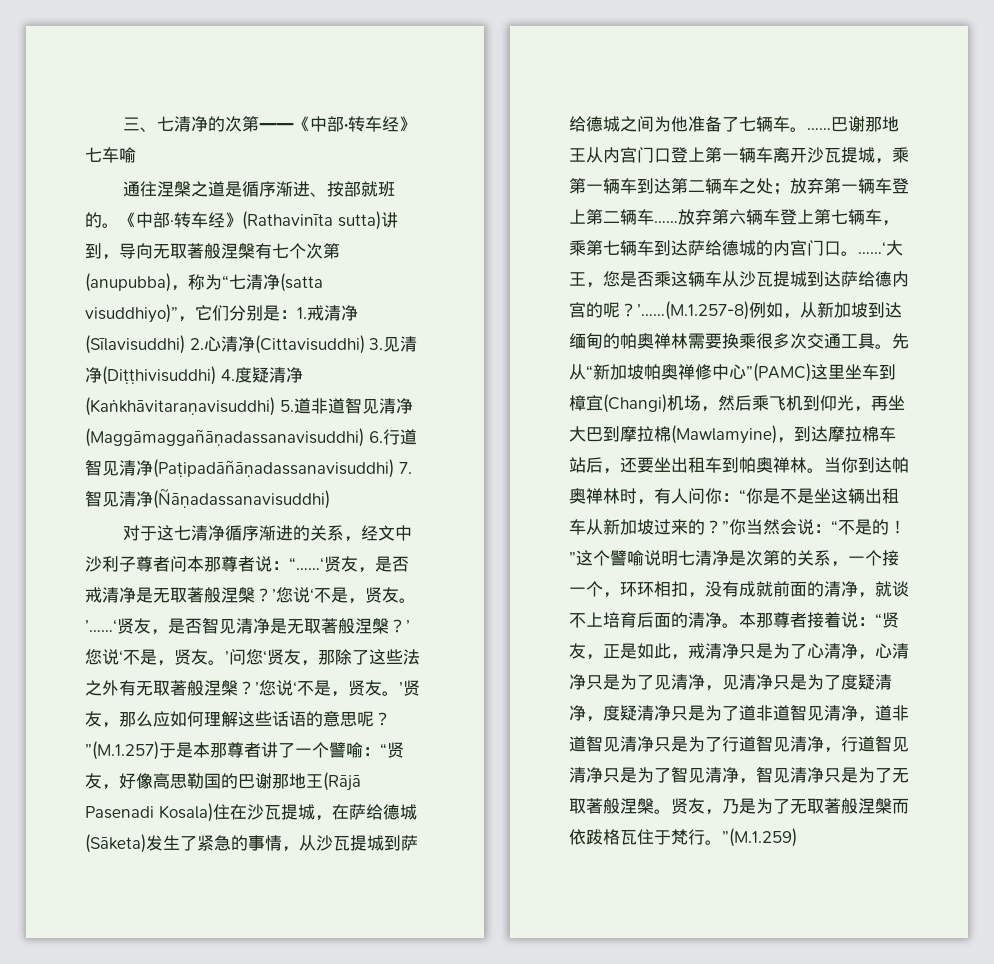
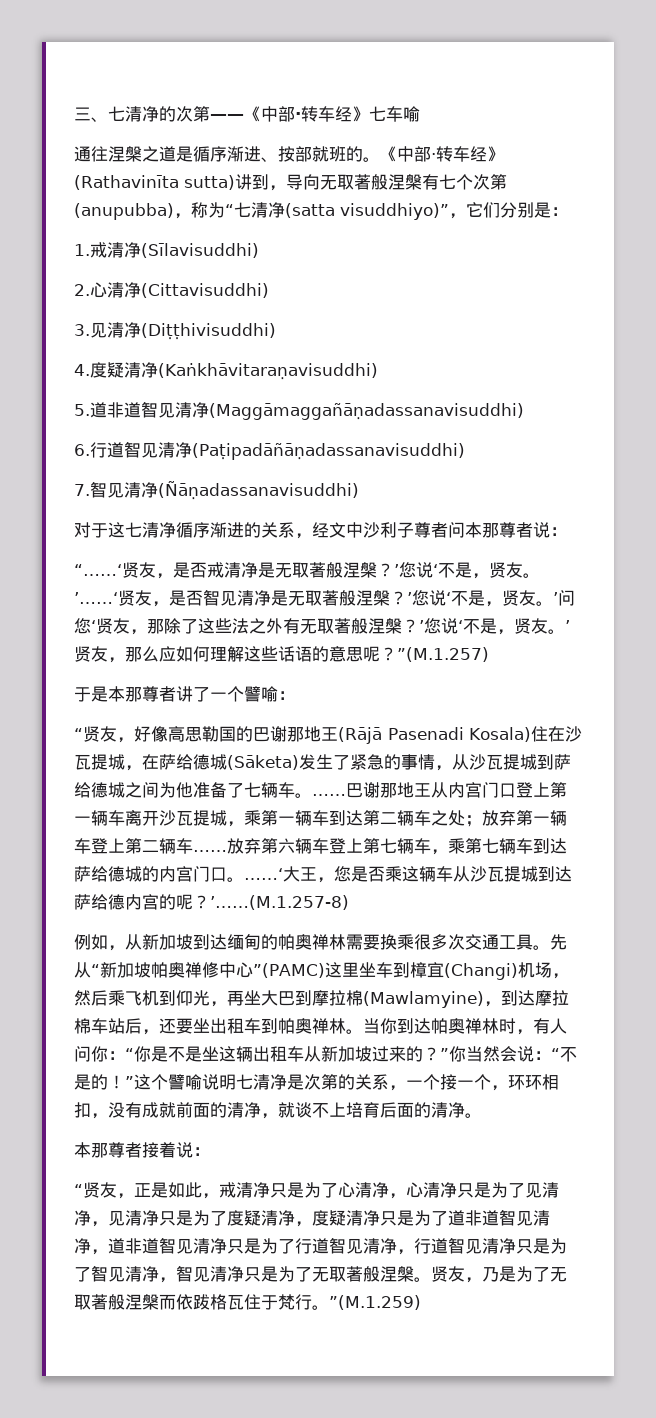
(297, 314) none -> (568, 211) //
(185, 344) none -> (259, 250) //
(365, 344) none -> (269, 290) //
(216, 375) none -> (276, 331) //
(275, 406) none -> (378, 371) //
(364, 437) none -> (524, 411) //
(394, 468) none -> (465, 451) //
(289, 565) none -> (567, 531) //
(159, 750) none -> (489, 654) //
(380, 751) none -> (295, 695) //
(749, 310) none -> (349, 902) //
(739, 625) none -> (482, 1115) //
(875, 621) none -> (210, 1151) //

